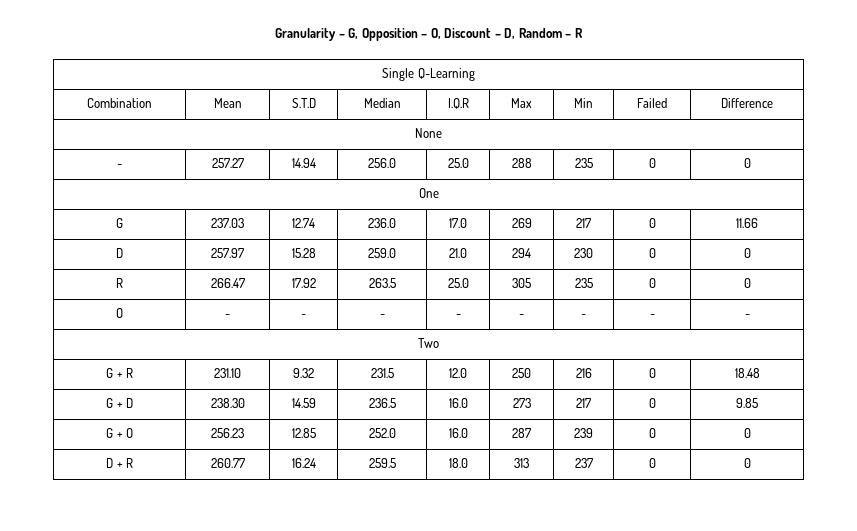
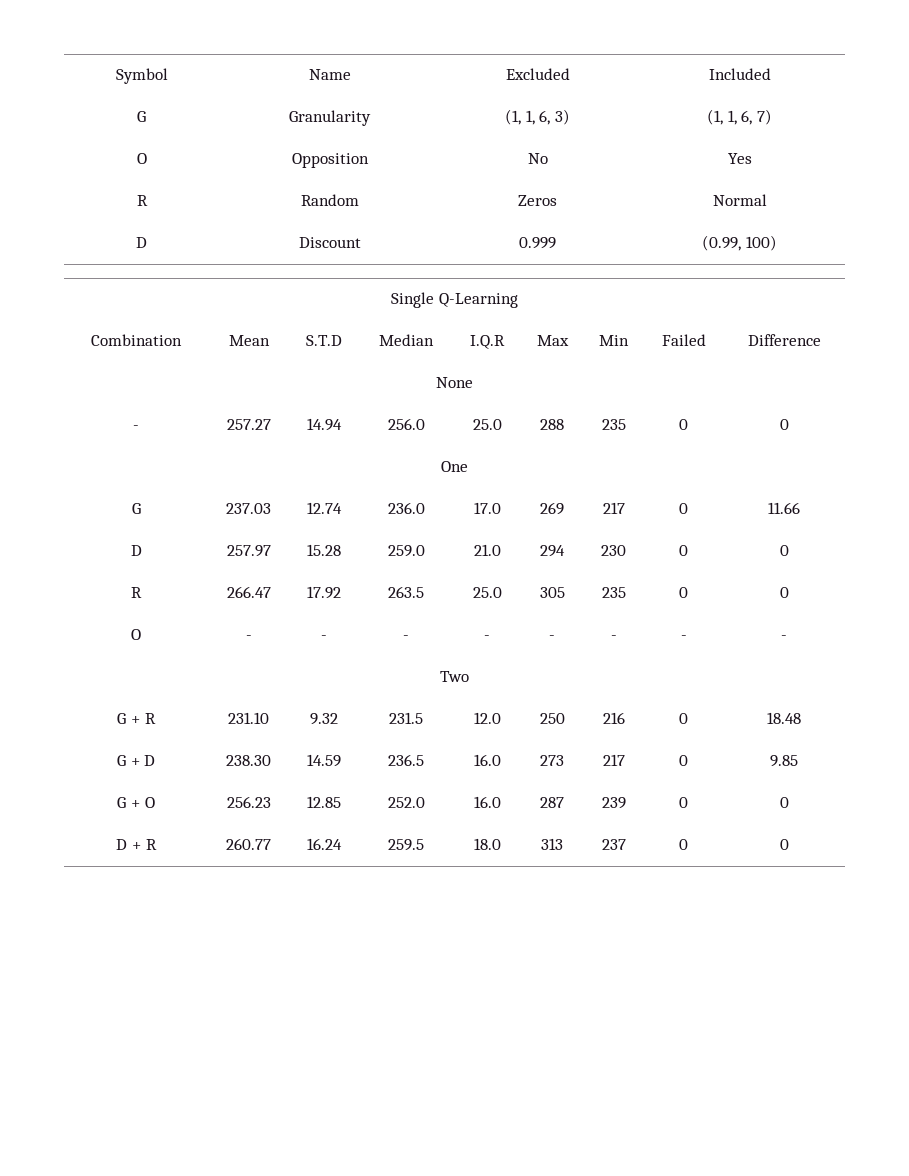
[275,28,583,41] Granularity – G, Opposition – O, Discount – D, Random – R -> [115,68,168,84] [308,69,351,80] [505,68,570,80] [708,68,771,80] [137,111,146,122] [289,110,371,126] [505,109,570,125] [707,109,772,125] [136,153,147,164] [291,153,369,168] [527,153,548,164] [727,153,752,164] [136,195,148,206] [300,194,359,206] [518,195,557,206] [712,194,767,206] [136,237,147,248] [298,237,361,248] [519,237,556,249] [702,235,777,251] Symbol | Name | Excluded | Included // G | Granularity | (1, 1, 6, 3) | (1, 1, 6, 7) // O | Opposition | No | Yes // R | Random | Zeros | Normal // D | Discount | 0.999 | (0.99, 100)

